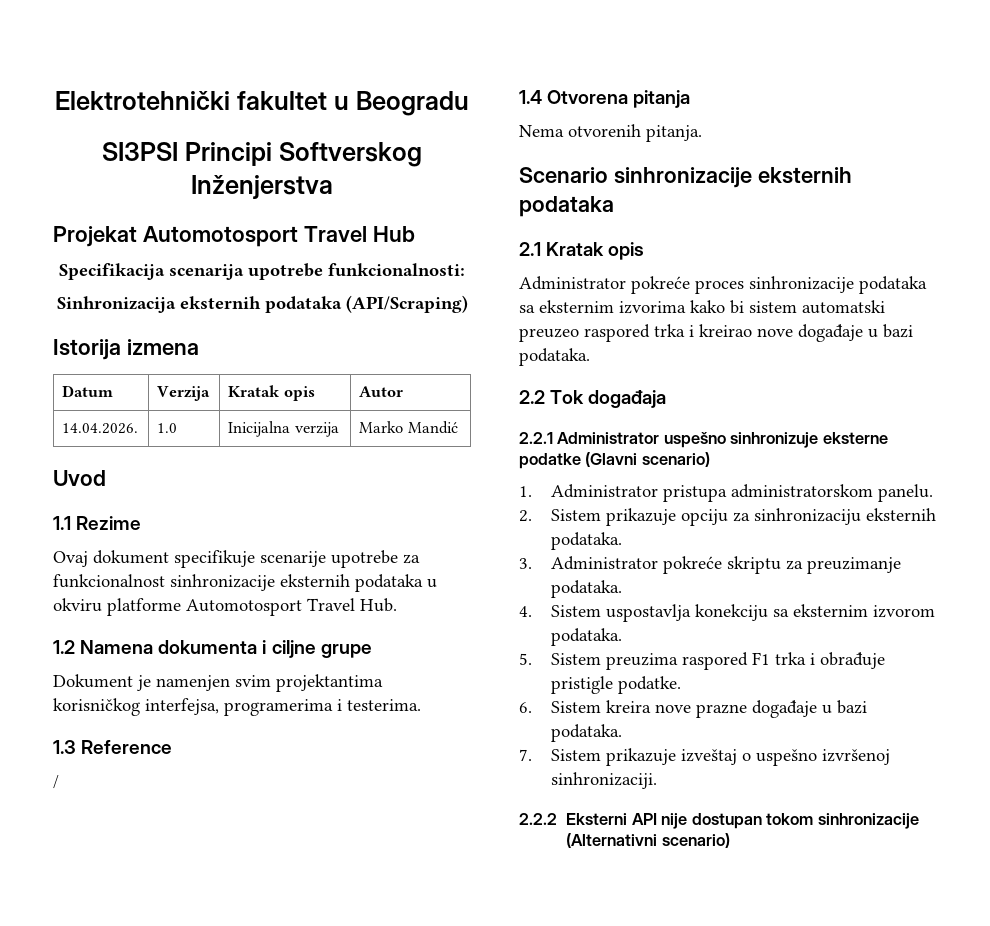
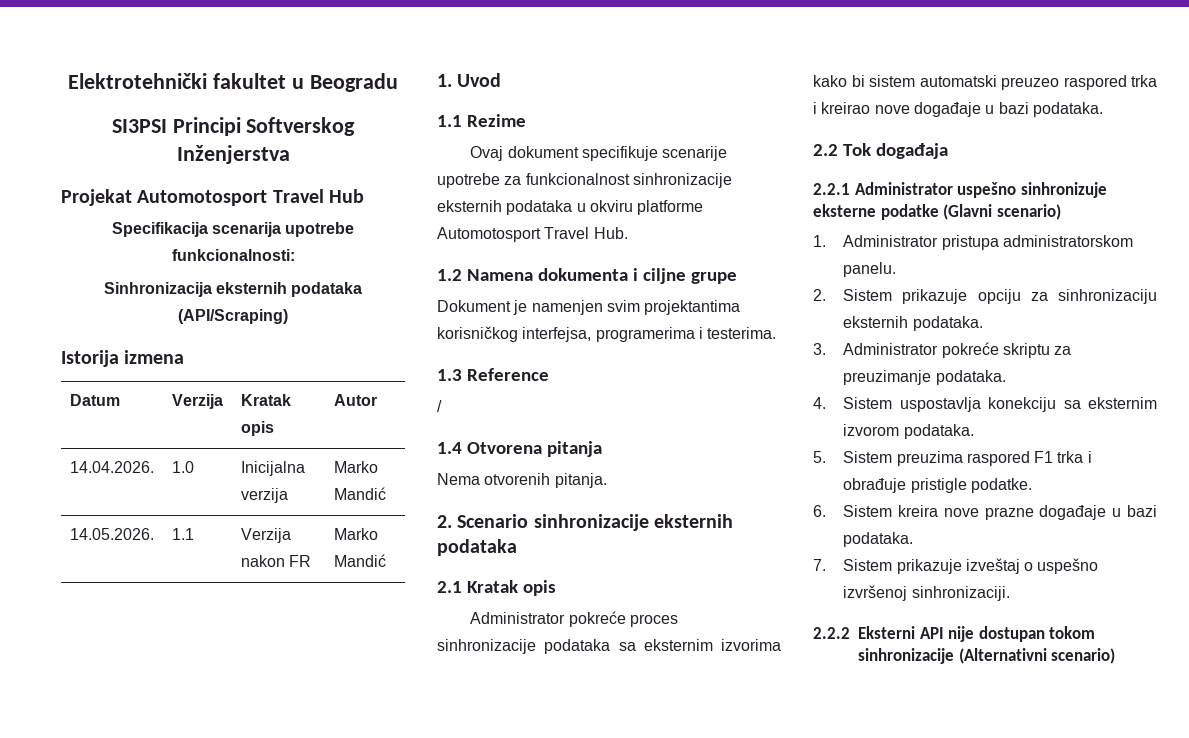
(458, 427) // -> [69,528,154,540] [171,528,194,540] [240,528,291,543] [240,555,312,567] [333,528,378,540] [333,554,386,567] [437,74,452,87] // 14.05.2026. | 1.1 | Verzija nakon FR | Marko Mandić // 1.
(702, 133) none -> [437,515,452,528] 2.

